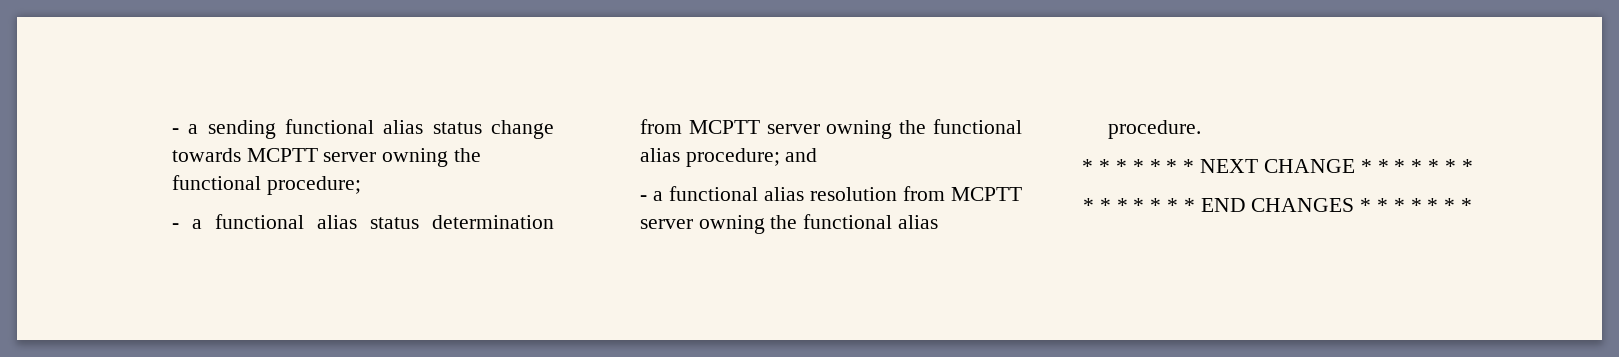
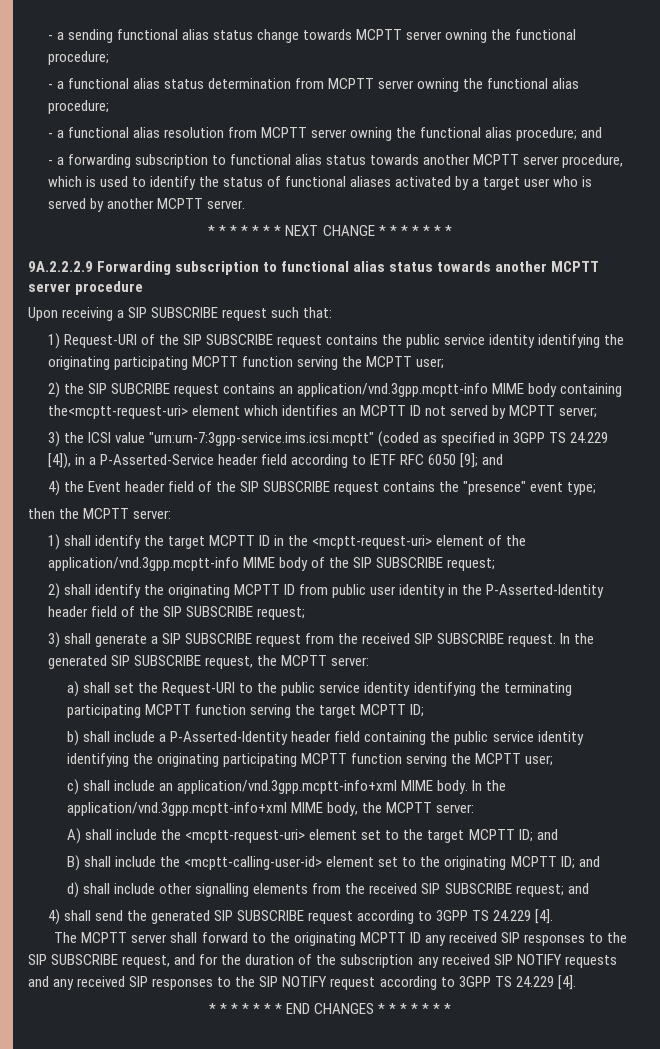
[785,148,818,162] and -> (109, 107) none
[1107,120,1201,139] procedure. -> [516,127,603,141] [47,154,624,168] [47,176,593,190] [47,198,245,212] procedure; and // - a forwarding subscription to functional alias status towards another MCPTT server procedure, which is used to identify the status of functional aliases activated by a target user who is served by another MCPTT server.
(1473, 166) none -> [28,261,600,275] [28,281,144,295] [28,307,333,321] [47,333,625,349] [47,356,444,370] [47,382,623,398] [47,405,598,419] [47,431,609,447] [47,453,504,469] [47,480,597,496] [28,508,172,519] [47,534,527,550] [47,557,495,571] [47,583,605,599] [47,606,305,620] [47,632,595,648] [47,655,369,669] [67,681,572,697] [67,704,425,718] [67,730,584,746] [67,753,554,767] [67,779,507,795] [67,802,475,816] [67,828,558,844] [67,855,600,871] [67,882,589,898] [47,909,554,925] [54,932,628,946] [28,954,617,968] [28,975,576,990] // 9A.2.2.2.9 Forwarding subscription to functional alias status towards another MCPTT server procedure // Upon receiving a SIP SUBSCRIBE request such that: // 1) Request-URI of the SIP SUBSCRIBE request contains the public service identity identifying the originating participating MCPTT function serving the MCPTT user; // 2) the SIP SUBCRIBE request contains an application/vnd.3gpp.mcptt-info MIME body containing the<mcptt-request-uri> element which identifies an MCPTT ID not served by MCPTT server; // 3) the ICSI value "urn:urn-7:3gpp-service.ims.icsi.mcptt" (coded as specified in 3GPP TS 24.229 [4]), in a P-Asserted-Service header field according to IETF RFC 6050 [9]; and // 4) the Event header field of the SIP SUBSCRIBE request contains the "presence" event type; // then the MCPTT server: // 1) shall identify the target MCPTT ID in the <mcptt-request-uri> element of the application/vnd.3gpp.mcptt-info MIME body of the SIP SUBSCRIBE request; // 2) shall identify the originating MCPTT ID from public user identity in the P-Asserted-Identity header field of the SIP SUBSCRIBE request; // 3) shall generate a SIP SUBSCRIBE request from the received SIP SUBSCRIBE request. In the generated SIP SUBSCRIBE request, the MCPTT server: // a) shall set the Request-URI to the public service identity identifying the terminating participating MCPTT function serving the target MCPTT ID; // b) shall include a P-Asserted-Identity header field containing the public service identity identifying the originating participating MCPTT function serving the MCPTT user; // c) shall include an application/vnd.3gpp.mcptt-info+xml MIME body. In the application/vnd.3gpp.mcptt-info+xml MIME body, the MCPTT server: // A) shall include the <mcptt-request-uri> element set to the target MCPTT ID; and // B) shall include the <mcptt-calling-user-id> element set to the originating MCPTT ID; and // d) shall include other signalling elements from the received SIP SUBSCRIBE request; and // 4) shall send the generated SIP SUBSCRIBE request according to 3GPP TS 24.229 [4]. // The MCPTT server shall forward to the originating MCPTT ID any received SIP responses to the SIP SUBSCRIBE request, and for the duration of the subscription any received SIP NOTIFY requests and any received SIP responses to the SIP NOTIFY request according to 3GPP TS 24.229 [4].

